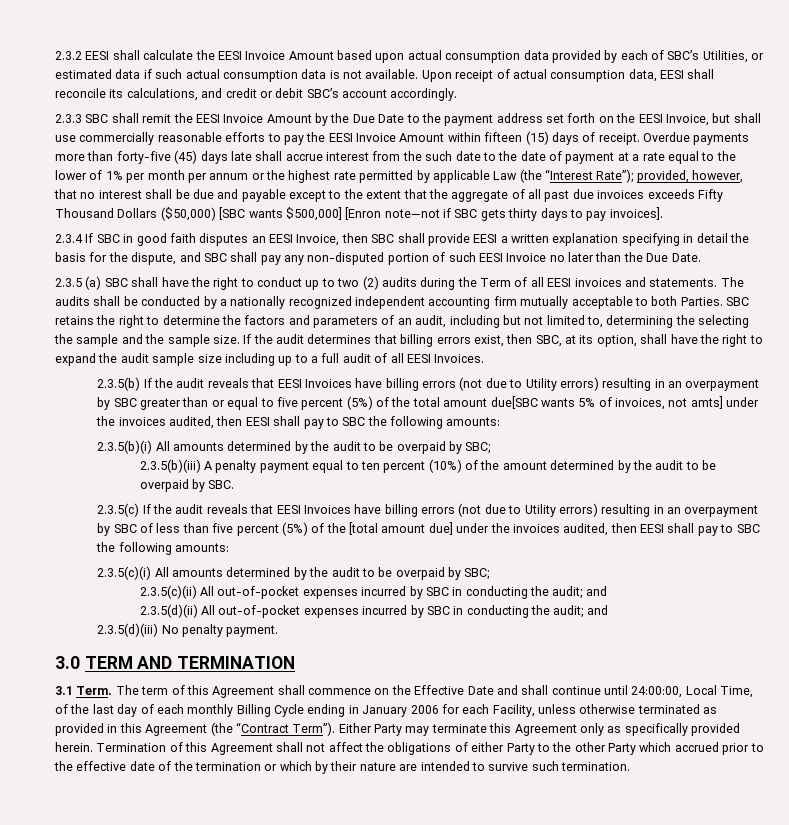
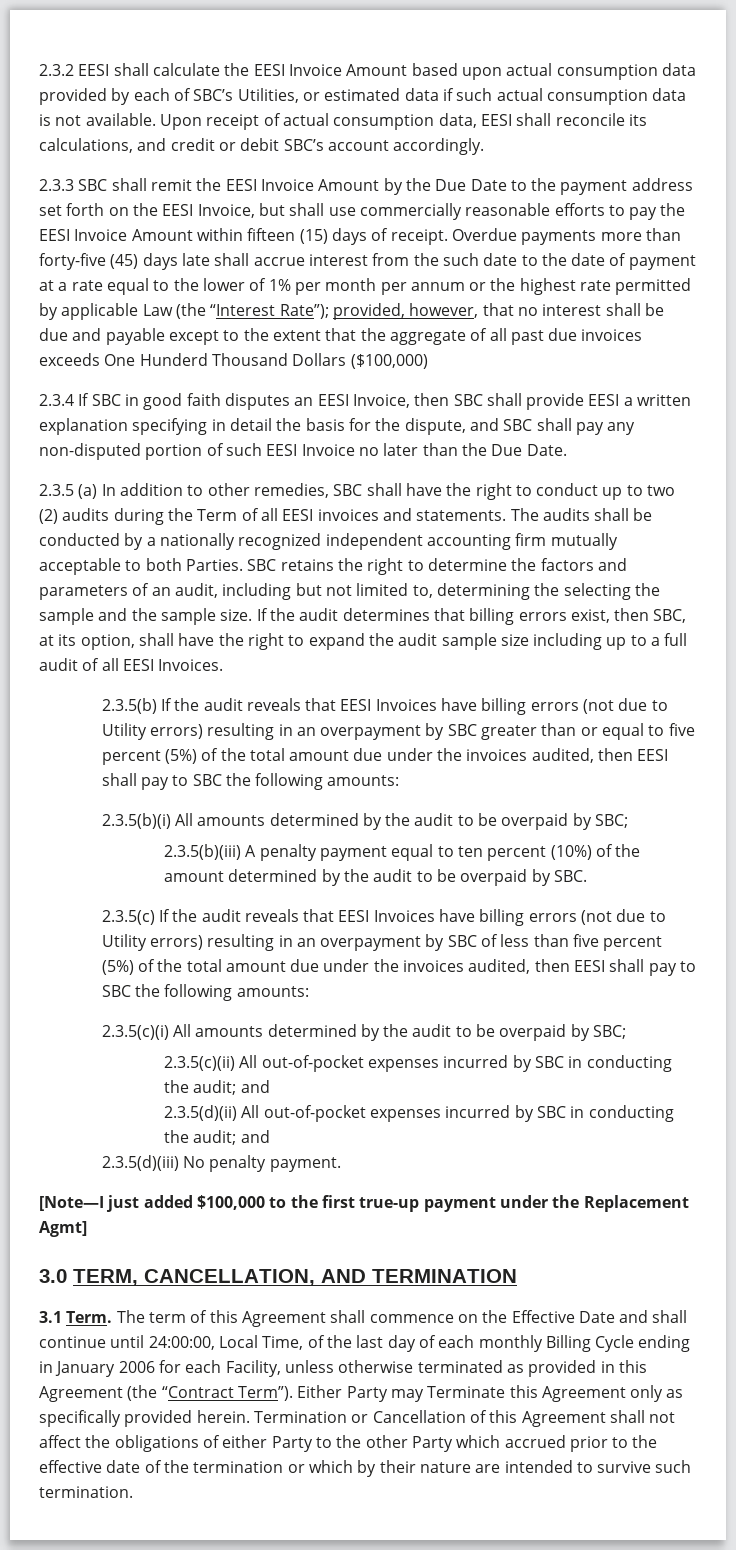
[697,189,723,202] [55,207,663,221] Fifty Thousand Dollars ($50,000) [SBC wants $500,000] [Enron note—not if SBC gets thirty days to pay invoices]. -> [104,353,428,369] One Hunderd Thousand Dollars ($100,000)
(102, 283) none -> [101,483,329,498] In addition to other remedies,
[490,396,723,410] due[SBC wants 5% of invoices, not amts] -> [353,748,383,761] due
[349,522,453,535] [total amount due] -> [186,959,320,972] total amount due
(279, 631) none -> [39,1195,689,1212] [39,1221,87,1237] // [Note—I just added $100,000 to the first true-up payment under the Replacement Agmt]
[84,656,133,669] TERM -> [73,1269,315,1286] TERM, CANCELLATION,
[431,724,487,733] terminate -> [427,1386,506,1398] Terminate
(167, 747) none -> [351,1410,466,1423] or Cancellation

